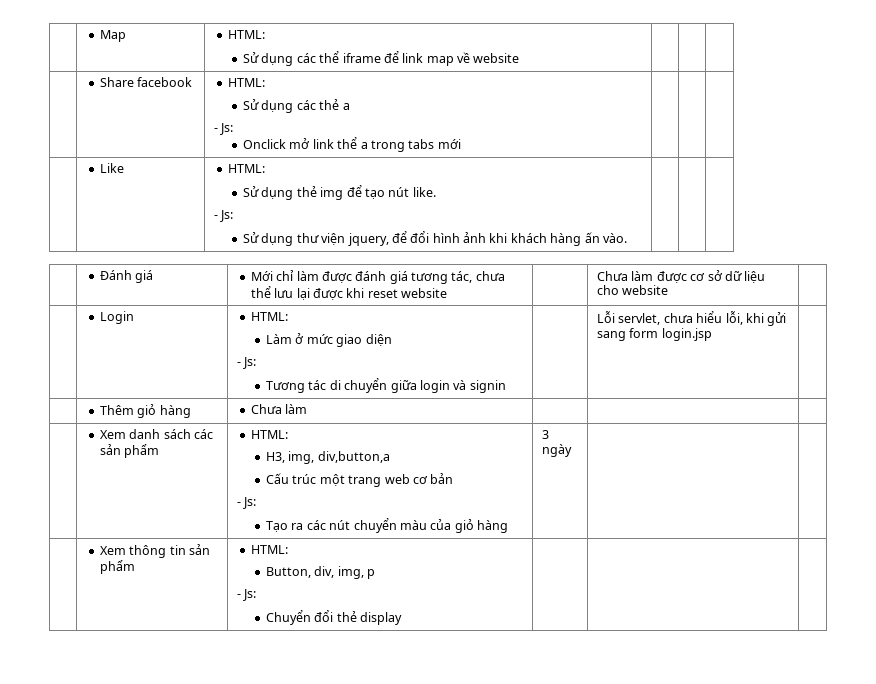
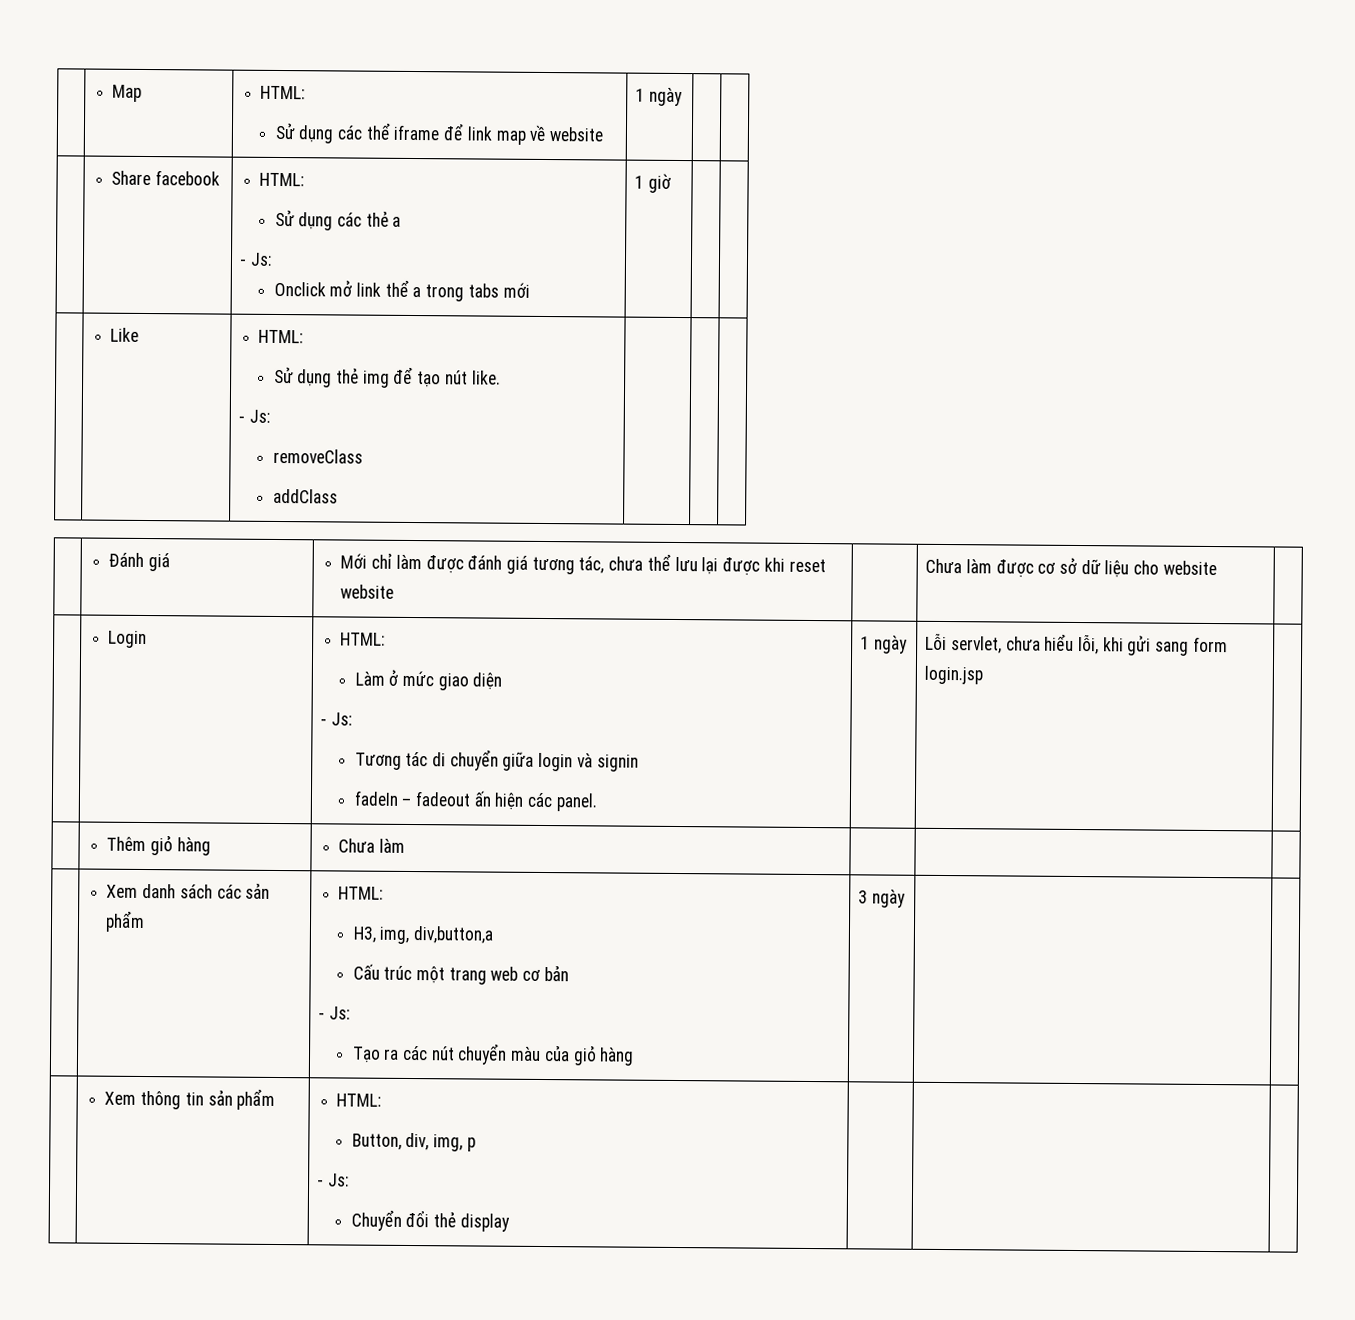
(520, 58) none -> [635,87,683,107] 1 ngày
(461, 144) none -> [634,173,671,193] 1 giờ
[243,231,627,246] Sử dụng thư viện jquery, để đổi hình ảnh khi khách hàng ấn vào. -> [272,448,363,464] [272,488,338,504] removeClass // addClass
(506, 386) | -> [353,790,597,812] [860,635,908,654] // fadeIn – fadeout ấn hiện các panel. | 1 ngày

